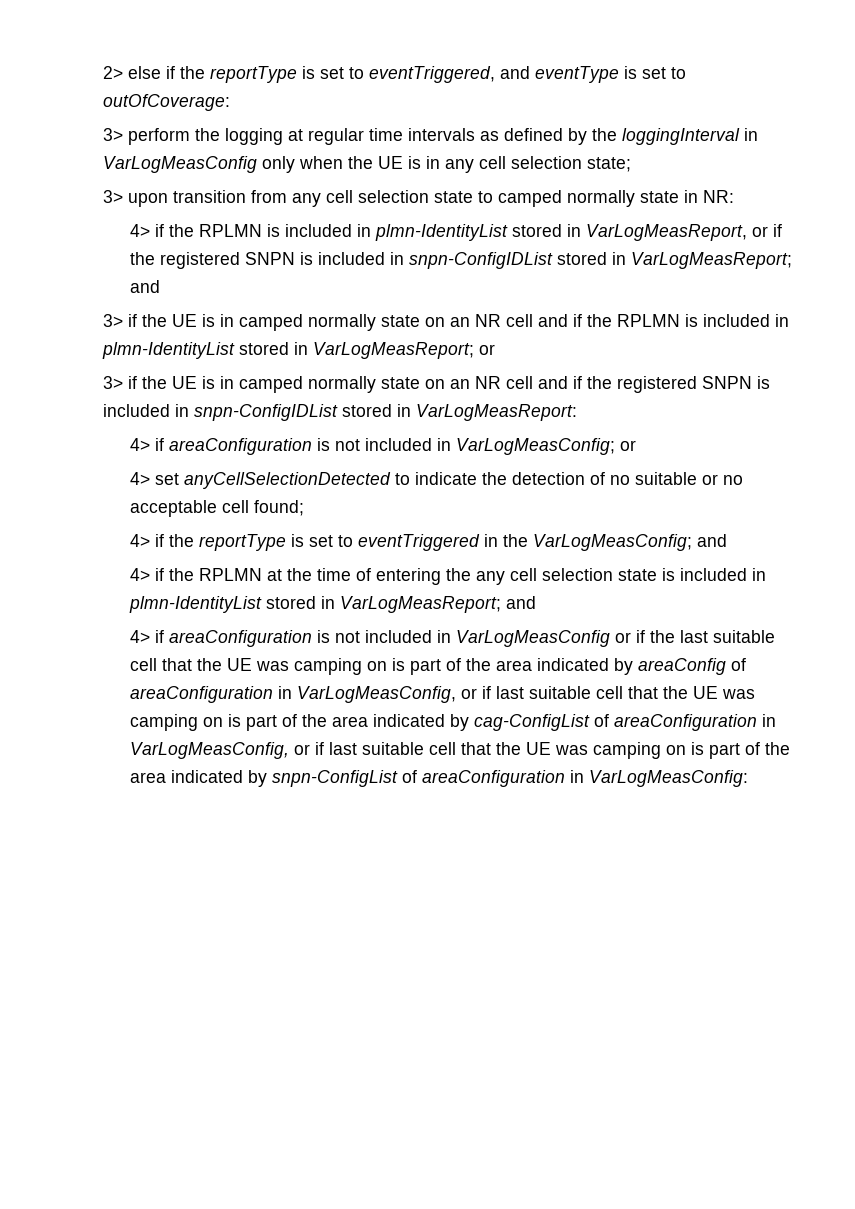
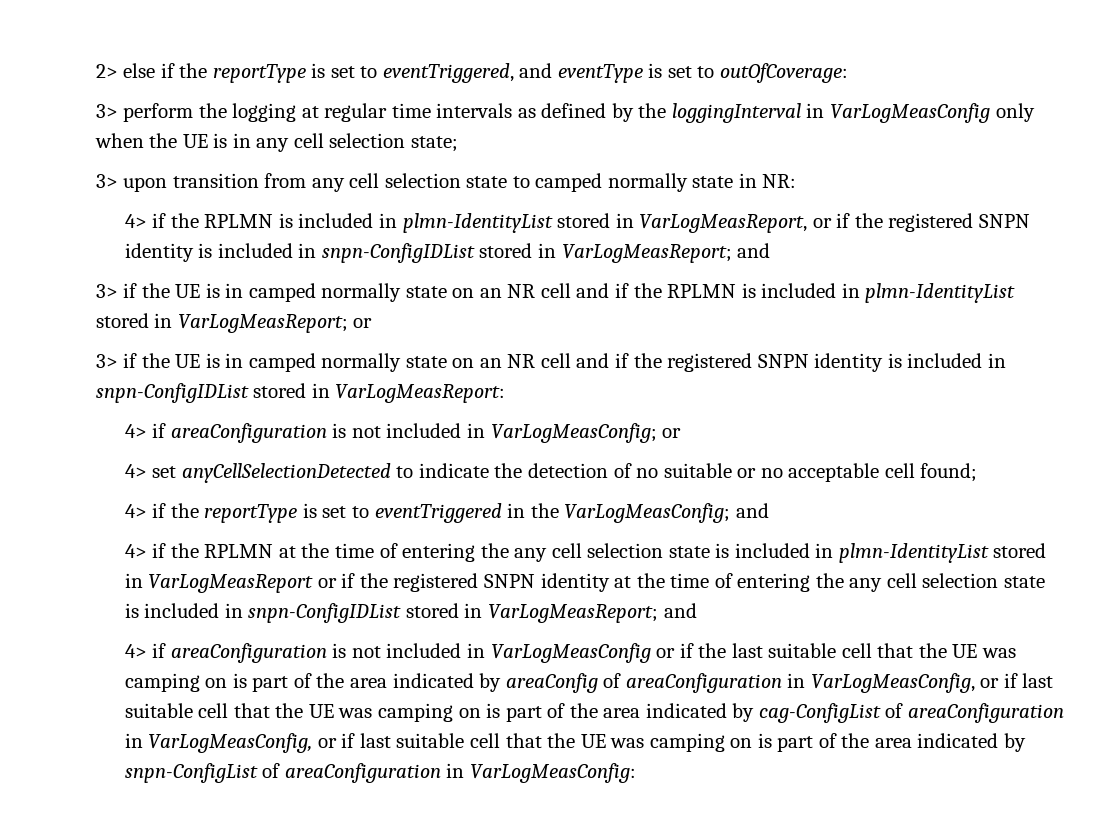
(296, 258) none -> [124,243,194,262] identity
(752, 382) none -> [814,353,884,372] identity
(336, 602) none -> [148,573,1045,593] [124,603,483,623] VarLogMeasReport or if the registered SNPN identity at the time of entering the any cell selection state is included in snpn-ConfigIDList stored in

